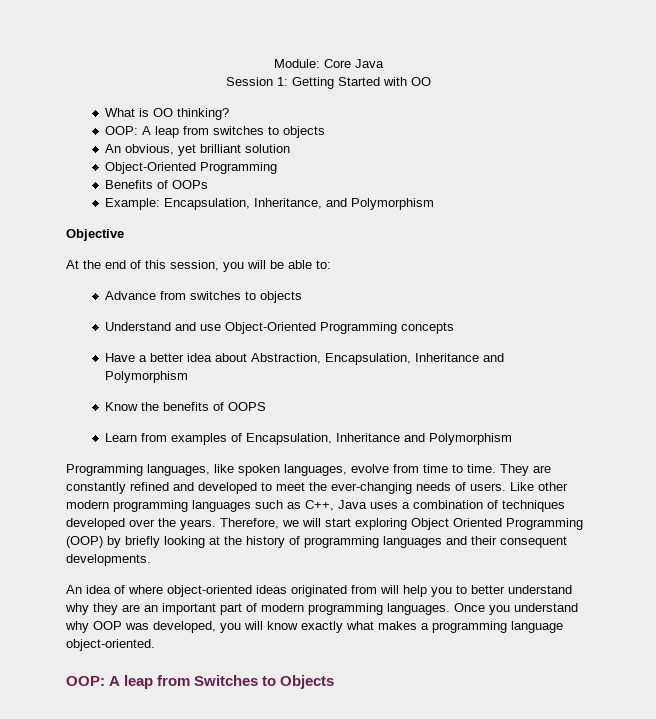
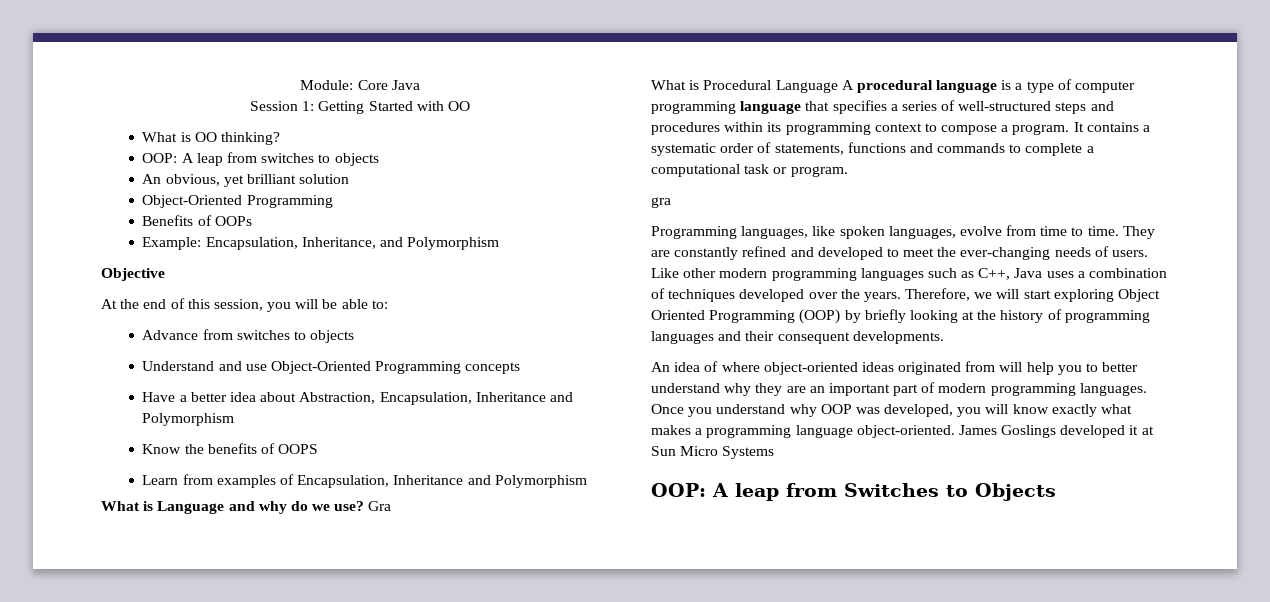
(512, 439) none -> [101,501,392,514] [651,79,1136,93] [651,100,1114,114] [651,122,1151,135] [651,142,1094,156] [651,164,848,177] [651,197,671,208] // What is Language and why do we use? Gra // What is Procedural Language A procedural language is a type of computer programming language that specifies a series of well-structured steps and procedures within its programming context to compose a program. It contains a systematic order of statements, functions and commands to complete a computational task or program. // gra
(155, 645) none -> [958,425,1154,438] [651,446,775,459] James Goslings developed it at Sun Micro Systems

